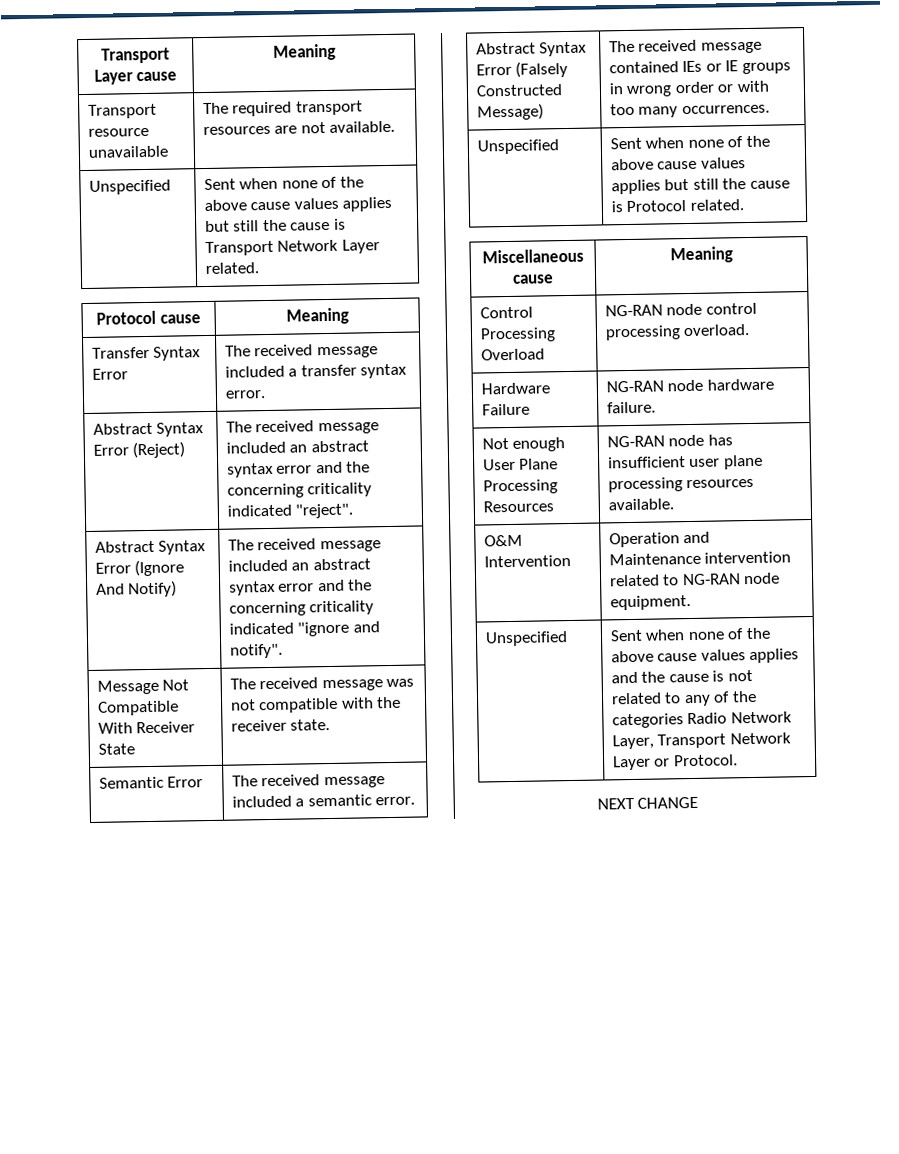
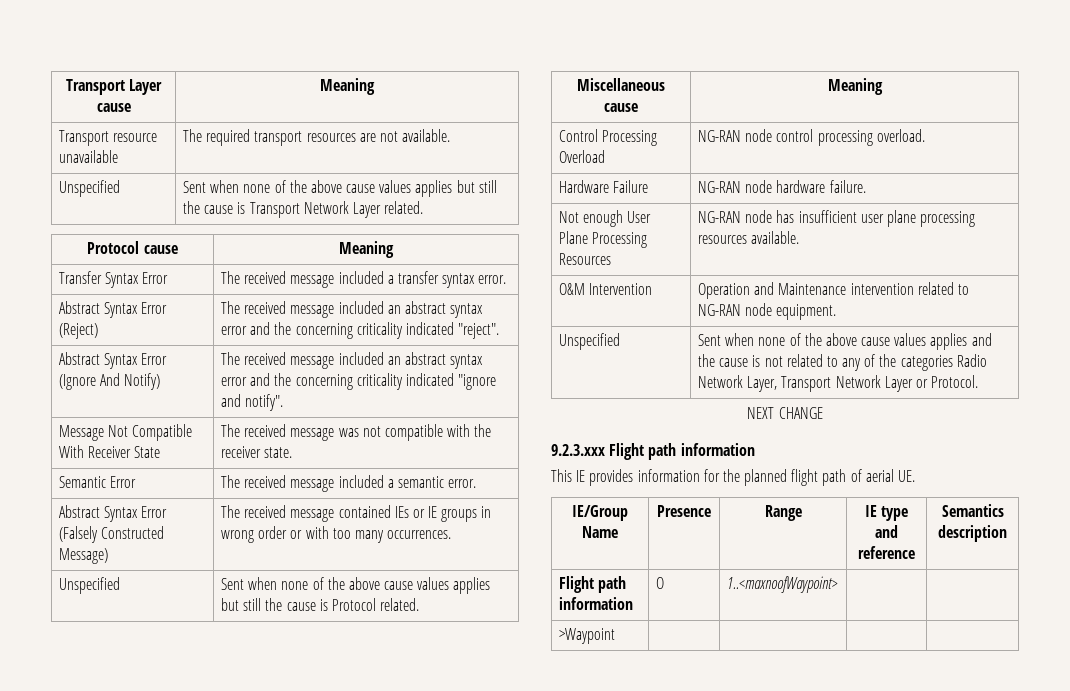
(699, 802) none -> [551,443,755,460] [551,469,916,486] [572,505,628,521] [582,526,618,538] [657,505,711,517] [764,505,802,521] [864,505,909,521] [875,525,898,538] [858,546,915,559] [941,504,1004,517] [938,525,1007,542] [558,576,627,593] [558,597,633,610] [655,577,664,589] [726,576,838,593] [558,628,615,644] // 9.2.3.xxx Flight path information // This IE provides information for the planned flight path of aerial UE. // IE/Group Name | Presence | Range | IE type and reference | Semantics description // Flight path information | O | 1..<maxnoofWaypoint> | | // >Waypoint | | | |

